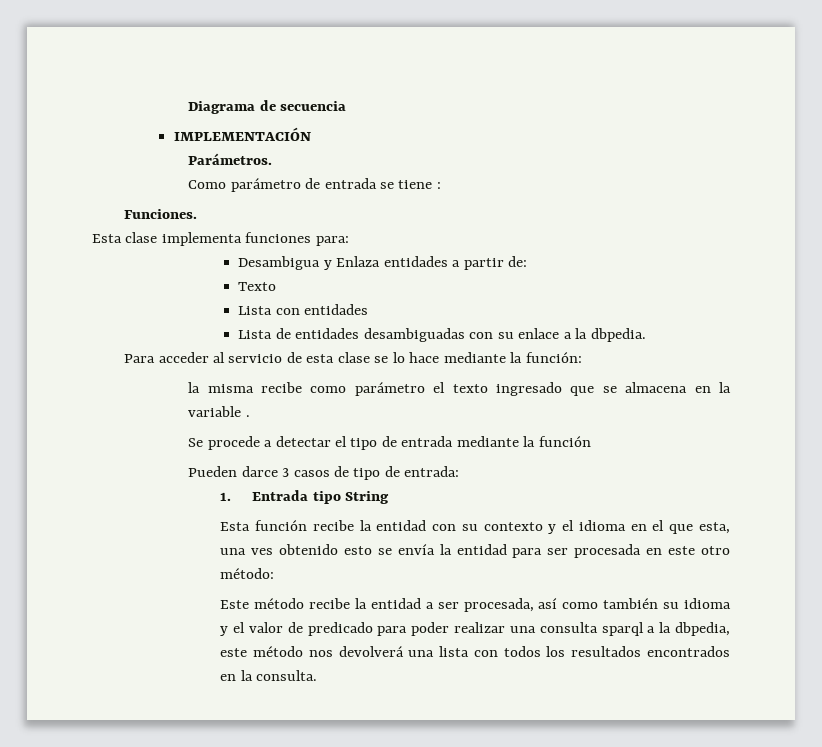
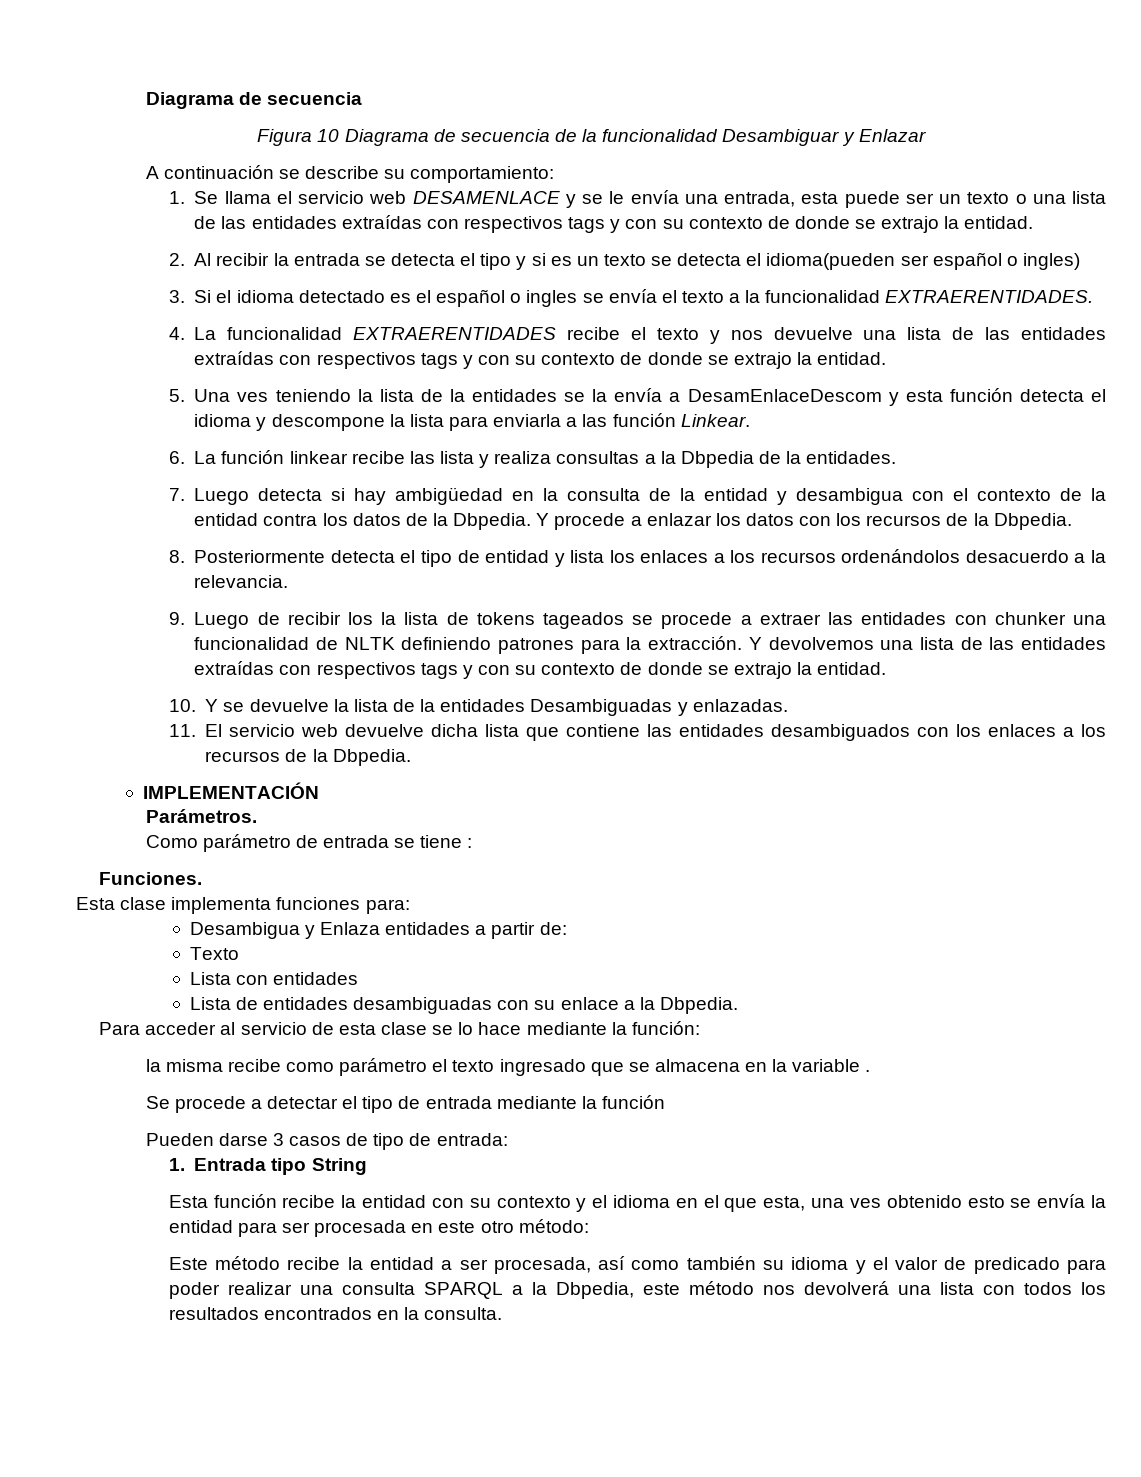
[188,100,347,114] Diagrama de secuencia -> [145,92,362,109] [257,129,926,146] [145,165,555,183] [168,190,1106,208] [194,215,1034,233] [168,252,1080,270] [168,289,1094,307] [168,327,1106,344] [194,351,887,369] [168,388,1106,406] [194,413,750,431] [168,450,897,468] [168,487,1106,505] [194,513,1072,530] [168,549,1106,567] [194,575,289,588] [168,612,1107,629] [194,636,1106,654] [194,661,887,679] [168,699,788,716] [168,724,1106,741] [205,749,411,766] Diagrama de secuencia // Figura 10 Diagrama de secuencia de la funcionalidad Desambiguar y Enlazar // A continuación se describe su comportamiento: // 1. Se llama el servicio web DESAMENLACE y se le envía una entrada, esta puede ser un texto o una lista de las entidades extraídas con respectivos tags y con su contexto de donde se extrajo la entidad. // 2. Al recibir la entrada se detecta el tipo y si es un texto se detecta el idioma(pueden ser español o ingles) // 3. Si el idioma detectado es el español o ingles se envía el texto a la funcionalidad EXTRAERENTIDADES. // 4. La funcionalidad EXTRAERENTIDADES recibe el texto y nos devuelve una lista de las entidades extraídas con respectivos tags y con su contexto de donde se extrajo la entidad. // 5. Una ves teniendo la lista de la entidades se la envía a DesamEnlaceDescom y esta función detecta el idioma y descompone la lista para enviarla a las función Linkear. // 6. La función linkear recibe las lista y realiza consultas a la Dbpedia de la entidades. // 7. Luego detecta si hay ambigüedad en la consulta de la entidad y desambigua con el contexto de la entidad contra los datos de la Dbpedia. Y procede a enlazar los datos con los recursos de la Dbpedia. // 8. Posteriormente detecta el tipo de entidad y lista los enlaces a los recursos ordenándolos desacuerdo a la relevancia. // 9. Luego de recibir los la lista de tokens tageados se procede a extraer las entidades con chunker una funcionalidad de NLTK definiendo patrones para la extracción. Y devolvemos una lista de las entidades extraídas con respectivos tags y con su contexto de donde se extrajo la entidad. // 10. Y se devuelve la lista de la entidades Desambiguadas y enlazadas. // 11. El servicio web devuelve dicha lista que contiene las entidades desambiguados con los enlaces a los recursos de la Dbpedia.
[590,328,646,342] dbpedia. -> [659,997,738,1014] Dbpedia.
[241,466,278,477] darce -> [218,1133,268,1146] darse
[601,622,730,636] sparql a la dbpedia, -> [423,1282,634,1299] SPARQL a la Dbpedia,

